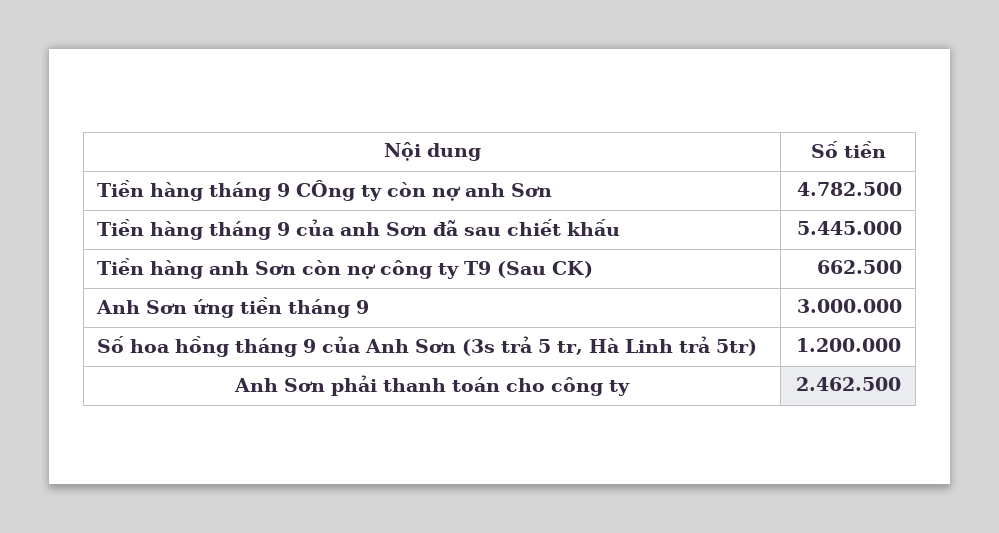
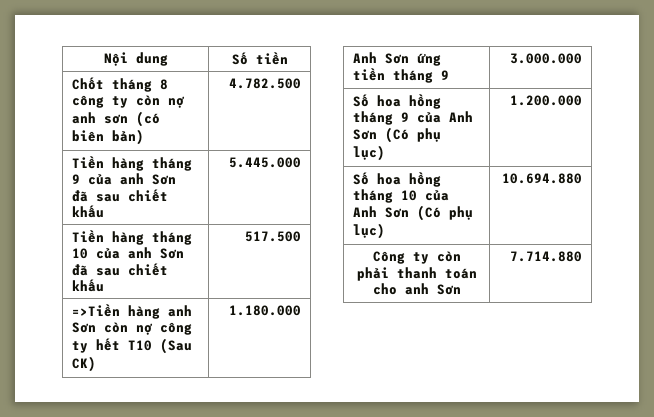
[97,180,553,201] Tiền hàng tháng 9 CÔng ty còn nợ anh Sơn -> [72,77,169,92] [72,95,186,108] [72,111,161,127] [72,129,145,145] Chốt tháng 8 công ty còn nợ anh sơn (có biên bản)
(204, 269) none -> [152,231,193,245] [72,247,185,259] [72,263,169,276] [72,279,105,292] [244,231,301,242] [72,304,161,319] tháng 10 của anh Sơn đã sau chiết khấu | 517.500 // =>Tiền hàng
[464,261,492,275] T9 -> [96,338,153,351] hết T10
[816,260,902,274] 662.500 -> [228,305,301,316] 1.180.000
[462,336,758,356] [795,338,901,352] [234,378,325,392] (3s trả 5 tr, Hà Linh trả 5tr) | 1.200.000 // Anh Sơn -> [385,127,442,143] [353,145,386,161] [509,95,582,106] [353,172,442,187] [353,189,450,203] [353,205,474,221] [353,223,386,239] [501,173,582,184] [372,251,461,264] (Có phụ lục) | 1.200.000 // Số hoa hồng tháng 10 của Anh Sơn (Có phụ lục) | 10.694.880 // Công ty còn
[551,377,630,396] [795,377,901,391] công ty | 2.462.500 -> [404,283,461,295] [509,251,582,262] anh Sơn | 7.714.880

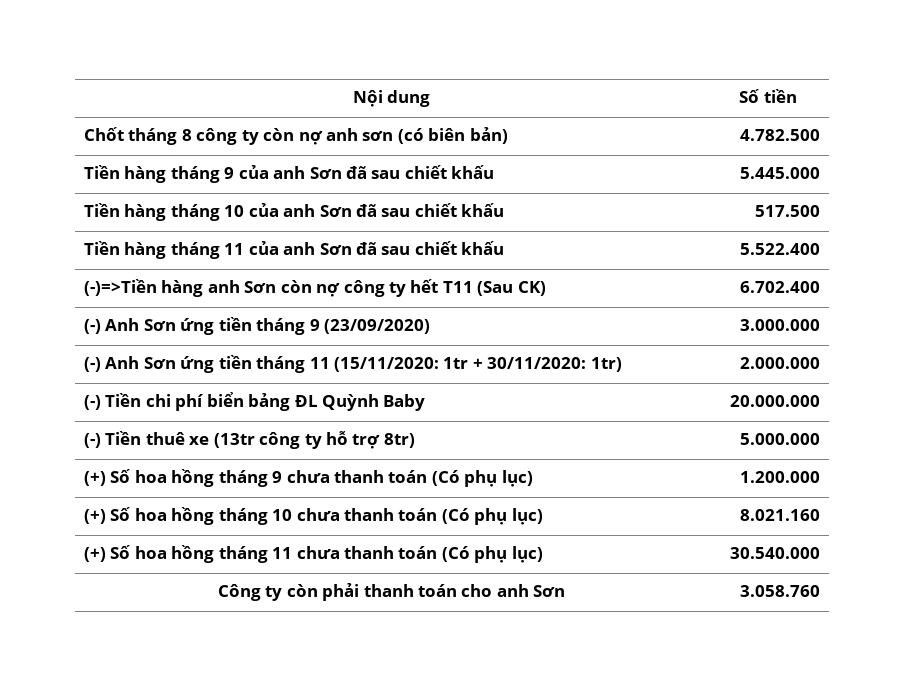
[72,304,121,317] =>Tiền -> [83,241,505,259] [740,243,821,255] [83,279,157,296] Tiền hàng tháng 11 của anh Sơn đã sau chiết khấu | 5.522.400 // (-)=>Tiền
[128,340,153,351] T10 -> [442,281,473,293] T11
[228,305,301,316] 1.180.000 // -> [740,281,821,293] [83,319,101,334] 6.702.400 // (-)
(450, 75) none -> [323,319,430,334] (23/09/2020)
(582, 58) none -> [83,355,622,373] [740,357,821,369] [83,392,426,411] [730,395,821,407] [83,431,415,449] [740,433,821,445] [83,471,106,486] (-) Anh Sơn ứng tiền tháng 11 (15/11/2020: 1tr + 30/11/2020: 1tr) | 2.000.000 // (-) Tiền chi phí biển bảng ĐL Quỳnh Baby | 20.000.000 // (-) Tiền thuê xe (13tr công ty hỗ trợ 8tr) | 5.000.000 // (+)
[417,111,474,123] [353,129,378,140] của Anh Sơn -> [286,470,428,483] chưa thanh toán
(582, 100) none -> [83,509,106,524] (+)
[425,190,450,201] [353,205,474,221] [353,223,386,239] [501,173,582,184] của Anh Sơn (Có phụ lục) | 10.694.880 -> [296,508,543,525] [740,509,821,521] [83,545,543,563] [730,547,821,559] chưa thanh toán (Có phụ lục) | 8.021.160 // (+) Số hoa hồng tháng 11 chưa thanh toán (Có phụ lục) | 30.540.000
[509,251,582,262] 7.714.880 -> [740,585,821,597] 3.058.760

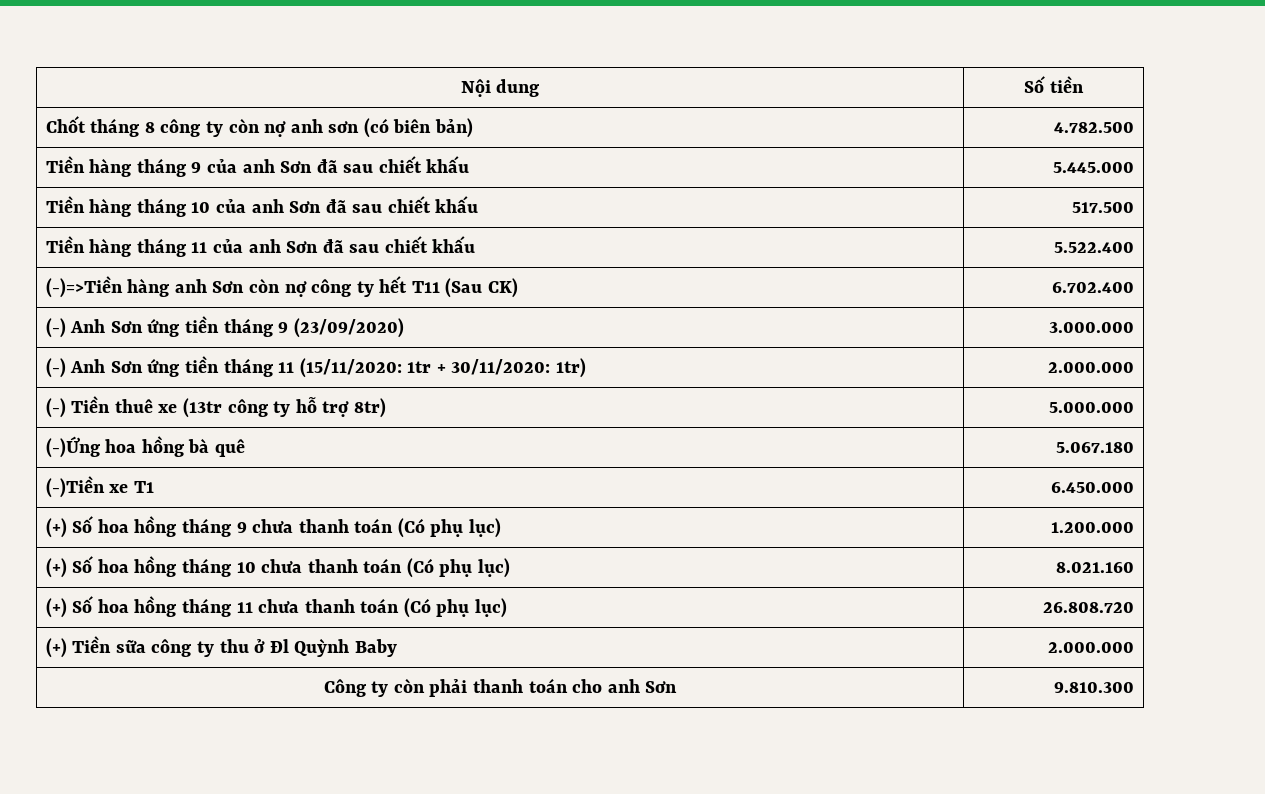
[83,392,426,411] [730,395,821,407] // (-) Tiền chi phí biển bảng ĐL Quỳnh Baby | 20.000.000 -> (1135, 367) none
(821, 439) none -> [45,436,245,458] [1056,442,1135,453] [45,476,154,498] [1051,482,1135,493] // (-)Ứng hoa hồng bà quê | 5.067.180 // (-)Tiền xe T1 | 6.450.000
[730,547,821,559] 30.540.000 -> [1043,602,1135,613] [45,636,397,658] [1048,642,1135,653] 26.808.720 // (+) Tiền sữa công ty thu ở Đl Quỳnh Baby | 2.000.000
[740,585,821,597] 3.058.760 -> [1054,682,1135,693] 9.810.300

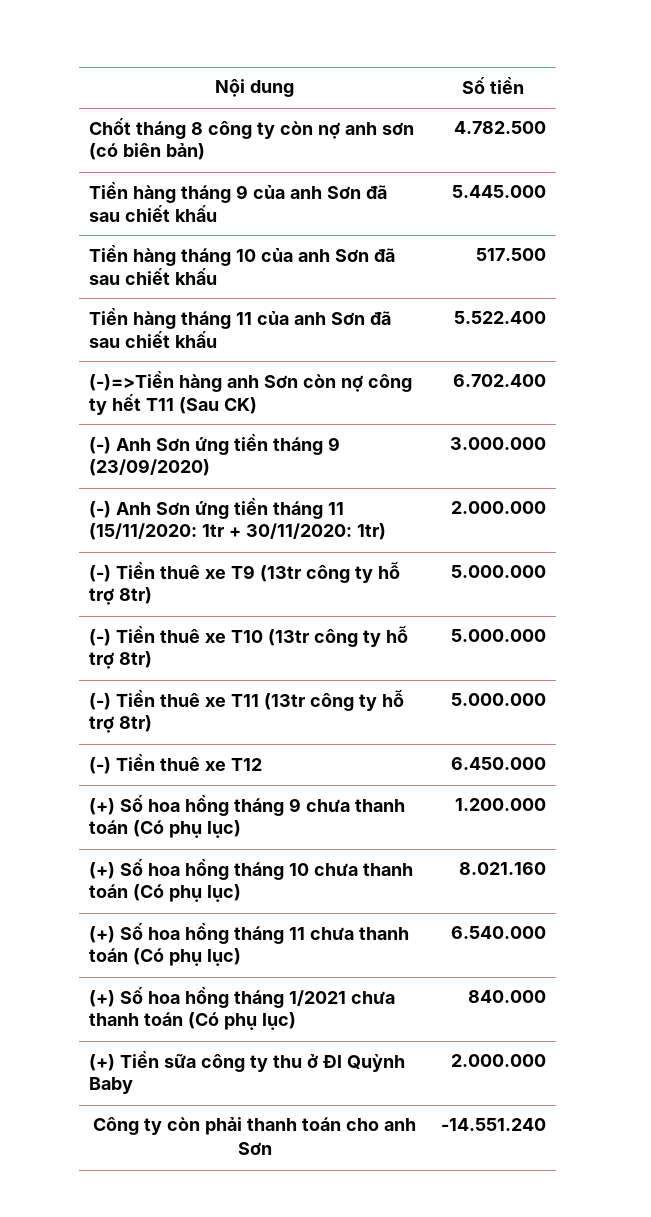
[182,397,386,418] [1049,402,1135,413] [45,436,245,458] [1056,442,1135,453] [45,476,154,498] (13tr công ty hỗ trợ 8tr) | 5.000.000 // (-)Ứng hoa hồng bà quê | 5.067.180 // (-)Tiền xe T1 -> [230,562,400,583] [88,587,152,605] [451,565,547,578] [88,626,408,647] [88,651,152,669] [451,629,547,642] [88,690,404,711] [88,715,152,733] [451,693,547,706] [88,754,262,774] T9 (13tr công ty hỗ trợ 8tr) | 5.000.000 // (-) Tiền thuê xe T10 (13tr công ty hỗ trợ 8tr) | 5.000.000 // (-) Tiền thuê xe T11 (13tr công ty hỗ trợ 8tr) | 5.000.000 // (-) Tiền thuê xe T12
[1043,602,1135,613] 26.808.720 -> [451,926,547,939] [88,987,395,1008] [88,1012,296,1030] [468,990,547,1003] 6.540.000 // (+) Số hoa hồng tháng 1/2021 chưa thanh toán (Có phụ lục) | 840.000
[1054,682,1135,693] 9.810.300 -> [441,1118,547,1131] -14.551.240

